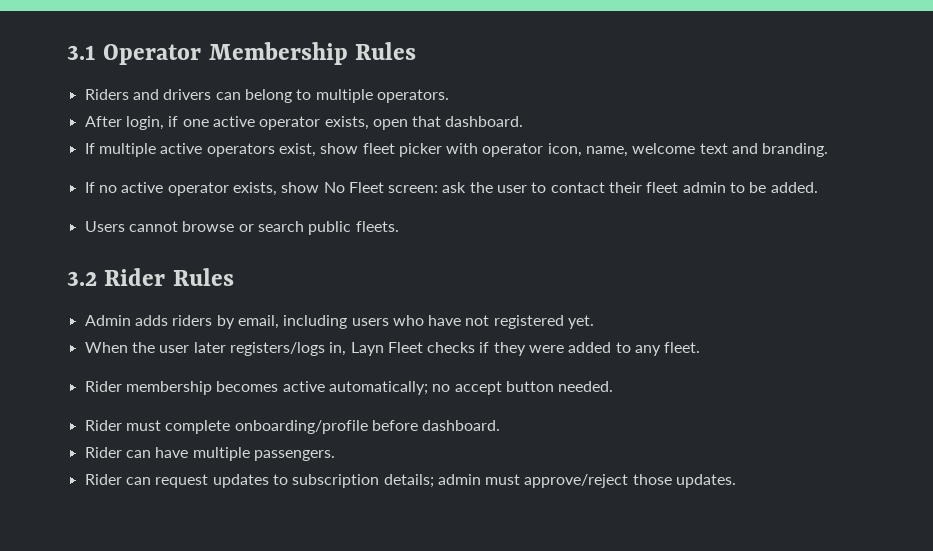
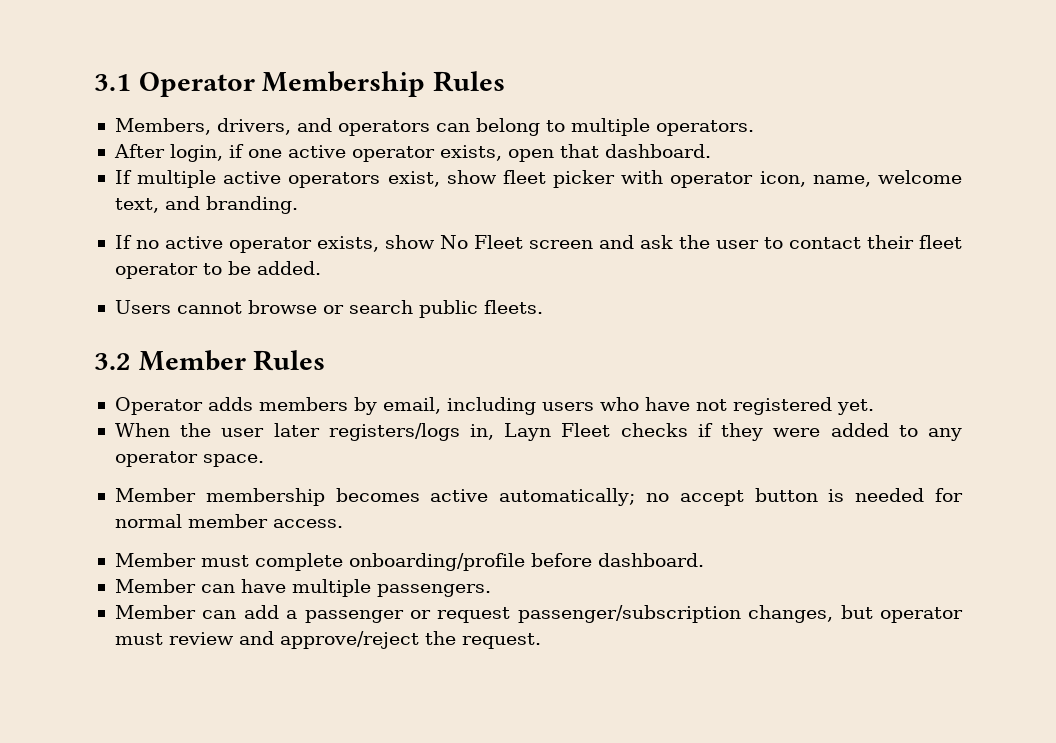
[84,89,212,100] Riders and drivers -> [114,118,430,136] Members, drivers, and operators
[699,143,728,154] text -> [114,198,159,213] text,
[388,185,439,193] screen: -> [528,235,634,249] screen and
[682,182,726,193] admin -> [114,263,198,279] operator
[104,268,234,286] [84,315,213,326] Rider Rules // Admin adds riders -> [138,350,326,371] [114,397,348,415] Member Rules // Operator adds members
[664,342,701,353] [84,381,122,392] fleet. // Rider -> [114,451,264,467] [114,488,196,502] operator space. // Member
[558,381,614,392] [84,420,122,431] needed. // Rider -> [828,488,963,502] [114,514,343,528] [114,553,196,567] is needed for normal member access. // Member
[84,447,122,458] Rider -> [114,579,196,593] Member
[84,474,737,488] Rider can request updates to subscription details; admin must approve/reject those updates. -> [114,605,963,623] [114,631,541,649] Member can add a passenger or request passenger/subscription changes, but operator must review and approve/reject the request.

